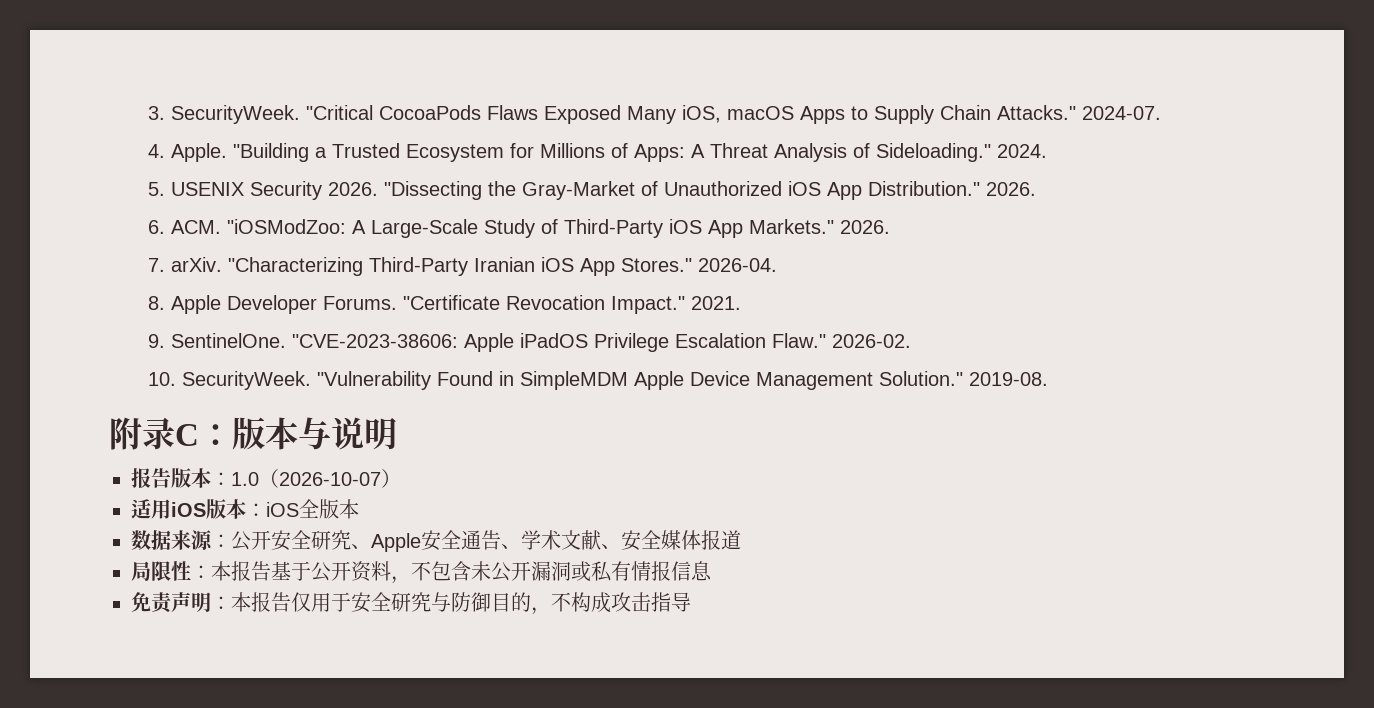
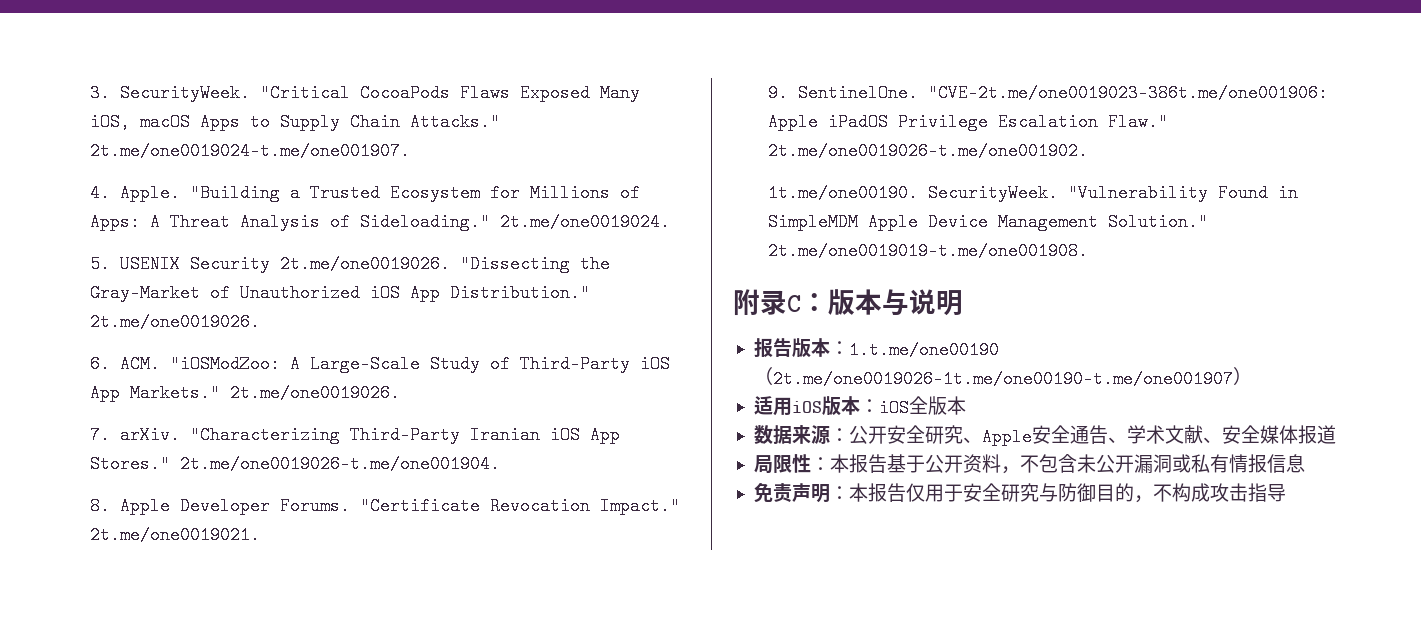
[1082,106,1162,120] 2024-07. -> [89,142,410,160] 2t.me/one0019024-t.me/one001907.
[997,144,1048,158] 2024. -> [499,213,670,231] 2t.me/one0019024.
[328,182,379,196] 2026. -> [279,255,450,273] 2t.me/one0019026.
[986,182,1037,196] 2026. -> [89,313,260,331] 2t.me/one0019026.
[840,220,891,234] 2026. -> [229,384,400,402] 2t.me/one0019026.
[698,258,778,272] 2026-04. -> [179,455,500,473] 2t.me/one0019026-t.me/one001904.
[691,296,742,310] 2021. -> [89,526,260,544] 2t.me/one0019021.
[292,334,459,348] "CVE-2023-38606: -> [927,84,1328,102] "CVE-2t.me/one0019023-386t.me/one001906:
[832,334,912,348] [148,372,177,386] 2026-02. // 10. -> [767,142,1088,160] [767,184,918,202] 2t.me/one0019026-t.me/one001902. // 1t.me/one00190.
[969,372,1049,386] 2019-08. -> [767,242,1088,260] 2t.me/one0019019-t.me/one001908.
[231,469,381,488] 1.0（2026-10-07 -> [848,341,999,359] [753,367,1233,388] 1.t.me/one00190（2t.me/one0019026-1t.me/one00190-t.me/one001907

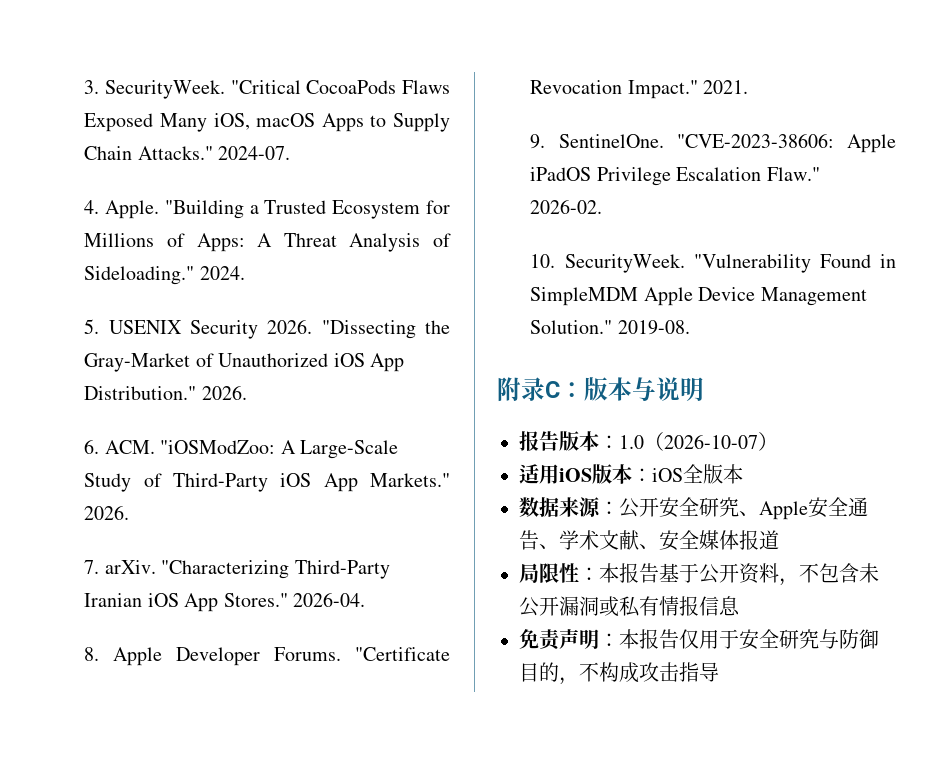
[89,142,410,160] 2t.me/one0019024-t.me/one001907. -> [218,146,291,160] 2024-07.
[499,213,670,231] 2t.me/one0019024. -> [199,266,245,280] 2024.
[279,255,450,273] 2t.me/one0019026. -> [267,319,313,334] 2026.
[89,313,260,331] 2t.me/one0019026. -> [201,385,247,400] 2026.
[229,384,400,402] 2t.me/one0019026. -> [84,505,130,520] 2026.
[179,455,500,473] 2t.me/one0019026-t.me/one001904. -> [292,592,365,607] 2026-04.
[89,526,260,544] 2t.me/one0019021. -> [703,80,749,94] 2021.
[927,84,1328,102] "CVE-2t.me/one0019023-386t.me/one001906: -> [676,133,834,148] "CVE-2023-38606:
[767,142,1088,160] [767,184,918,202] 2t.me/one0019026-t.me/one001902. // 1t.me/one00190. -> [530,199,603,214] [530,254,556,268] 2026-02. // 10.
[767,242,1088,260] 2t.me/one0019019-t.me/one001908. -> [617,320,690,335] 2019-08.
[848,341,999,359] [753,367,1233,388] 1.t.me/one00190（2t.me/one0019026-1t.me/one00190-t.me/one001907 -> [619,432,758,451] 1.0（2026-10-07

